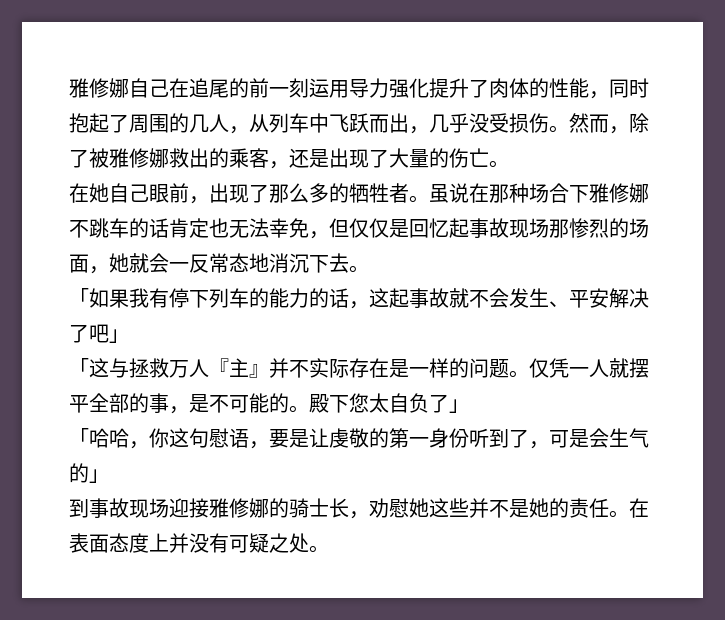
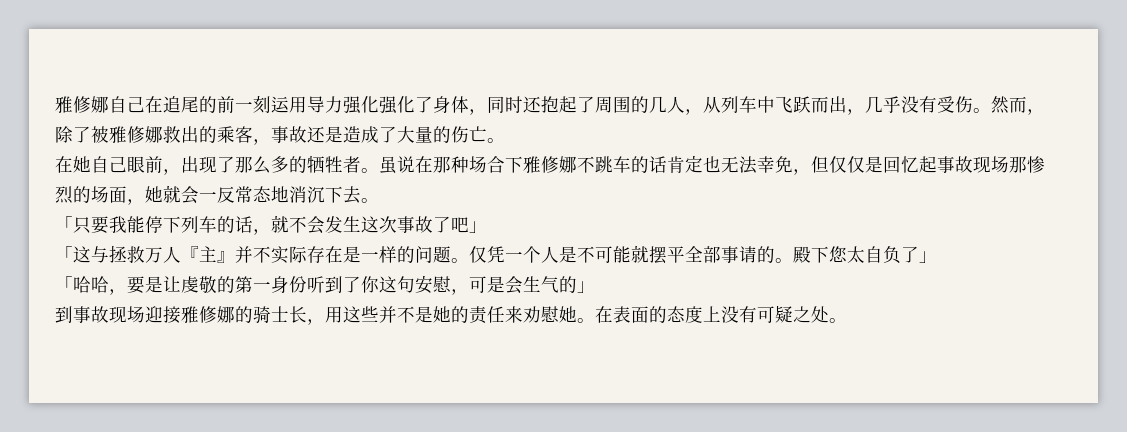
[429,78,649,99] 提升了肉体的性能，同时 -> [379,96,541,115] 强化了身体，同时还
[489,113,529,133] 受损 -> [919,96,955,113] 有受
[289,148,369,168] 还是出现 -> [271,126,379,143] 事故还是造成
[89,288,169,308] 如果我有 -> [73,216,145,234] 只要我能
[269,288,649,309] 能力的话，这起事故就不会发生、平安解决 -> [235,215,433,235] 话，就不会发生这次事故
[589,358,649,378] [69,393,269,414] 人就摆平全部的事，是不可能 -> [523,245,757,264] 个人是不可能就摆平全部事请
[149,428,269,449] 你这句慰语， -> (127, 292) none
(529, 438) none -> [361,275,451,294] 你这句安慰
[369,498,429,518] 劝慰她 -> [325,306,343,323] 用
[609,498,649,518] [69,533,189,553] 。在表面态度上并 -> [505,306,721,323] 来劝慰她。在表面的态度上

